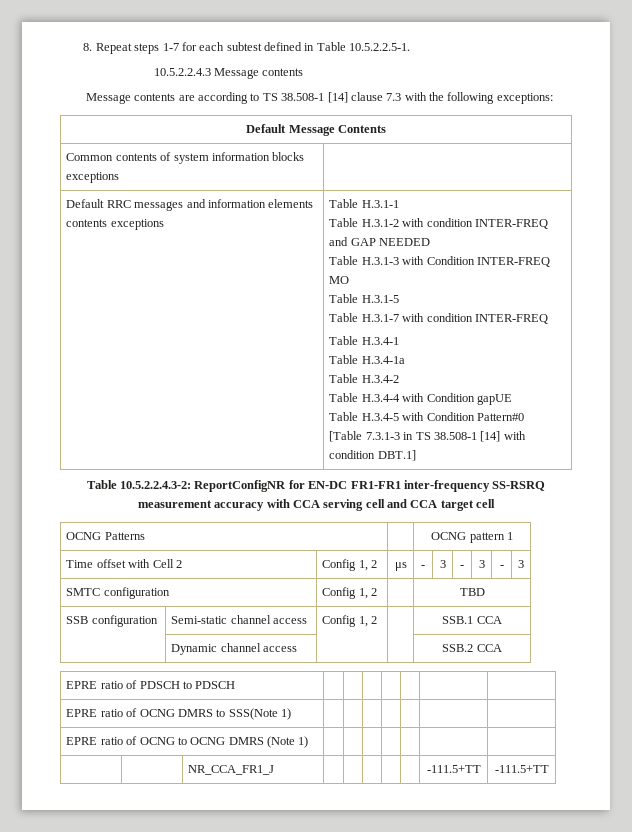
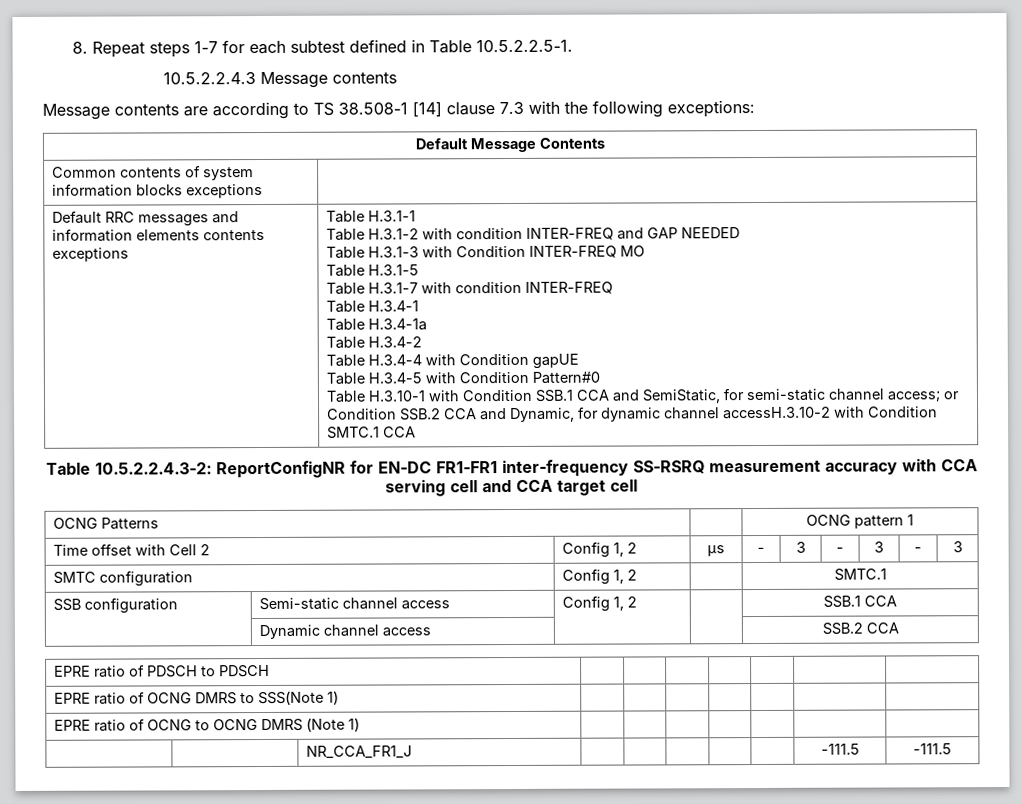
[329,431,526,442] [329,450,416,461] [Table 7.3.1-3 in TS 38.508-1 [14] with condition DBT.1] -> [326,388,960,404] [327,406,939,423] [327,426,417,439] Table H.3.10-1 with Condition SSB.1 CCA and SemiStatic, for semi-static channel access; or Condition SSB.2 CCA and Dynamic, for dynamic channel accessH.3.10-2 with Condition SMTC.1 CCA
[459,588,485,596] TBD -> [833,568,887,581] SMTC.1
[426,765,481,773] [494,765,549,773] -111.5+TT | -111.5+TT -> [820,743,860,755] [913,743,952,755] -111.5 | -111.5

